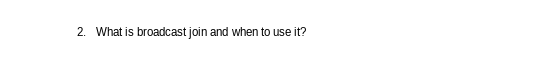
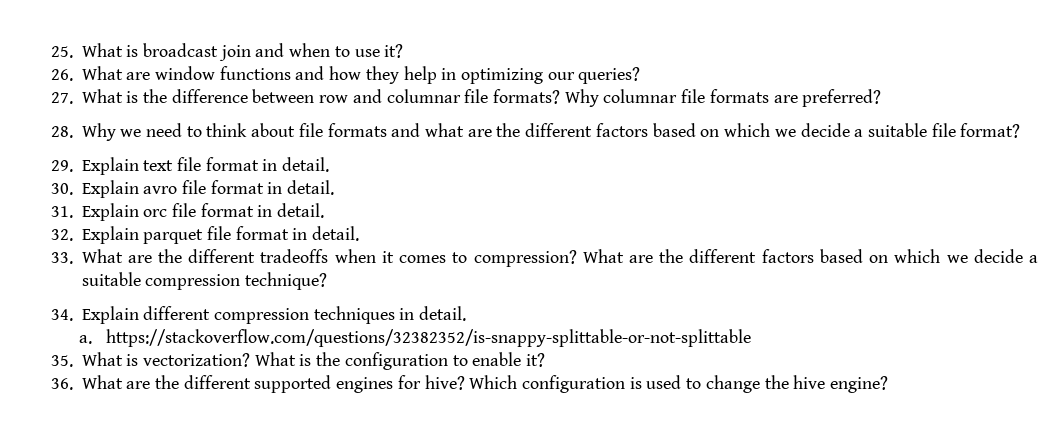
[76,27,86,36] 2. -> [50,46,73,58] 25.
(306, 31) none -> [50,66,641,84] [50,89,882,107] [50,123,1021,141] [50,157,330,175] [50,180,335,198] [50,203,325,221] [50,226,360,244] [50,249,1038,267] [81,272,327,290] [50,306,467,324] [78,329,752,347] [50,352,546,370] [50,375,889,393] // 26. What are window functions and how they help in optimizing our queries? // 27. What is the difference between row and columnar file formats? Why columnar file formats are preferred? // 28. Why we need to think about file formats and what are the different factors based on which we decide a suitable file format? // 29. Explain text file format in detail. // 30. Explain avro file format in detail. // 31. Explain orc file format in detail. // 32. Explain parquet file format in detail. // 33. What are the different tradeoffs when it comes to compression? What are the different factors based on which we decide a suitable compression technique? // 34. Explain different compression techniques in detail. // a. https://stackoverflow.com/questions/32382352/is-snappy-splittable-or-not-splittable // 35. What is vectorization? What is the configuration to enable it? // 36. What are the different supported engines for hive? Which configuration is used to change the hive engine?

